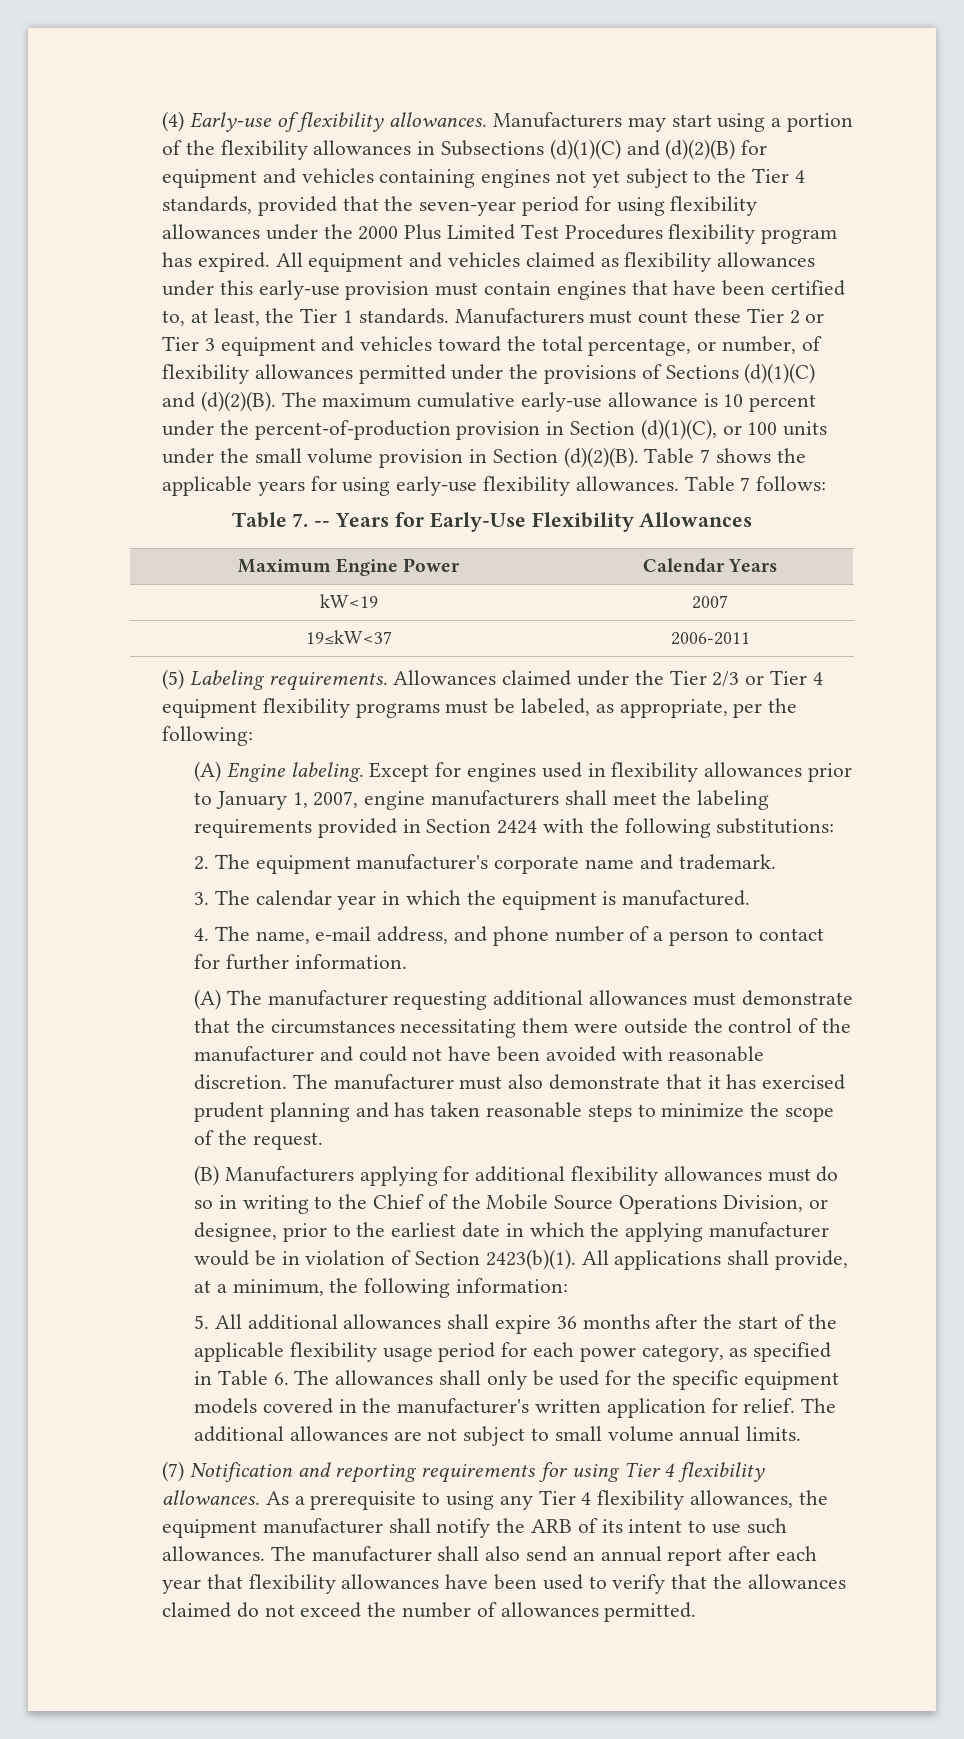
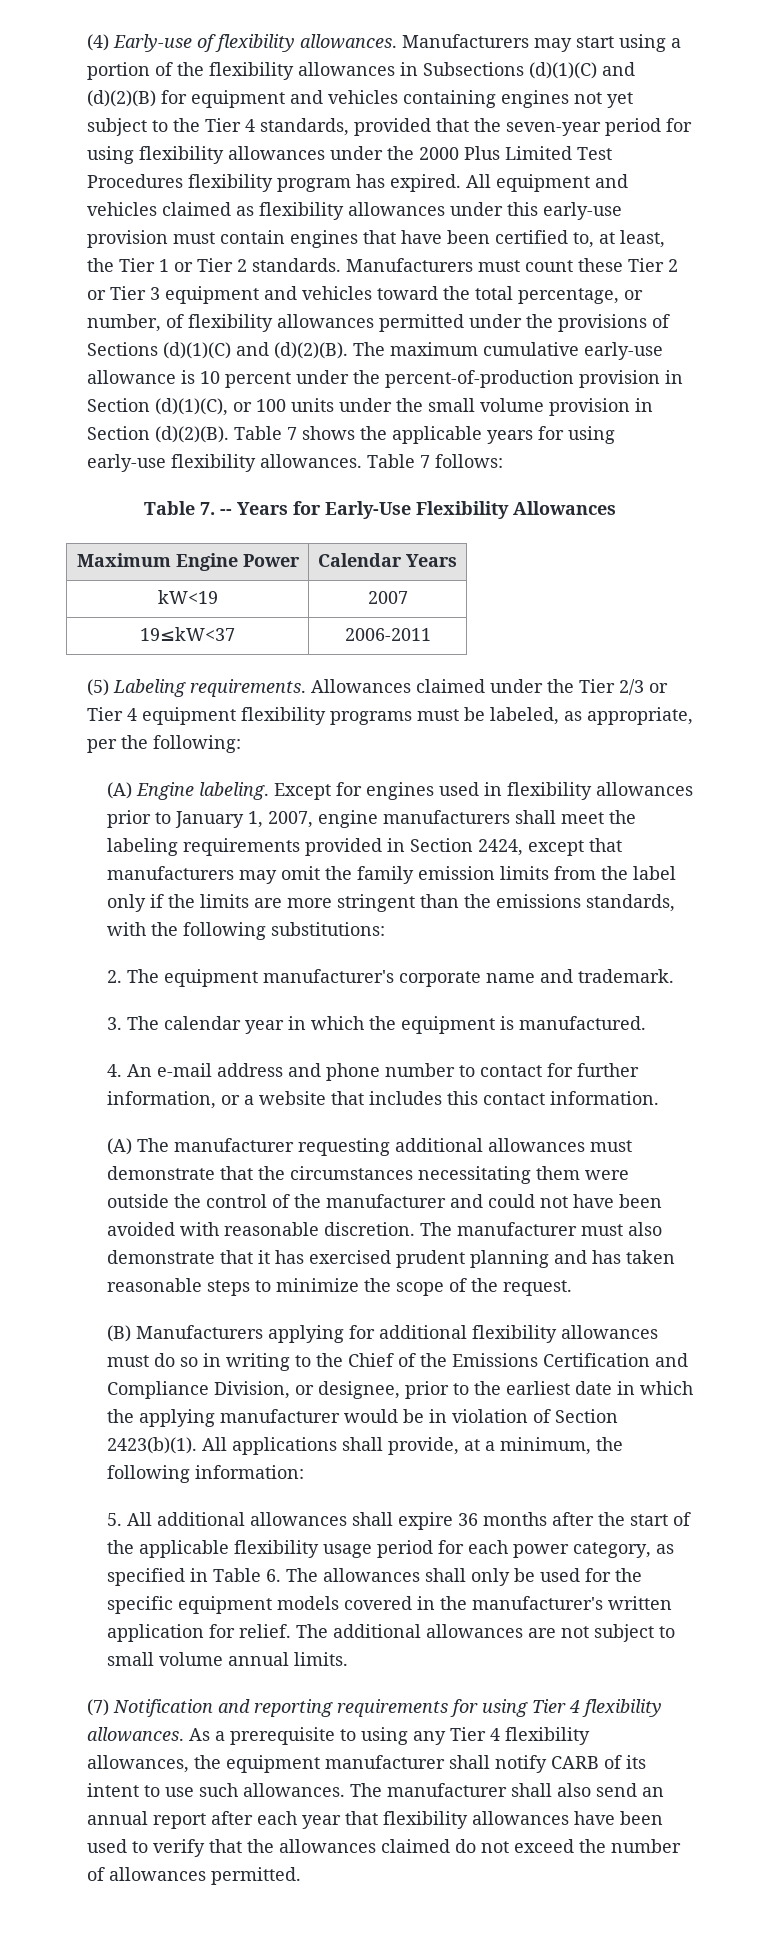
(353, 316) none -> [173,258,247,272] or Tier 2
[497,820,538,834] 2424 -> [478,838,623,856] [107,866,677,884] [107,894,676,912] 2424, except that manufacturers may omit the family emission limits from the label only if the limits are more stringent than the emissions standards,
[214,926,824,946] [193,954,289,970] The name, e-mail address, and phone number of a person to contact for further -> [127,1063,640,1081] [107,1091,546,1109] An e-mail address and phone number to contact for further information, or a website that includes this contact
[486,1194,717,1214] Mobile Source Operations -> [452,1353,689,1367] [107,1381,210,1399] Emissions Certification and Compliance
[496,1518,572,1533] the ARB -> [550,1756,599,1769] CARB

